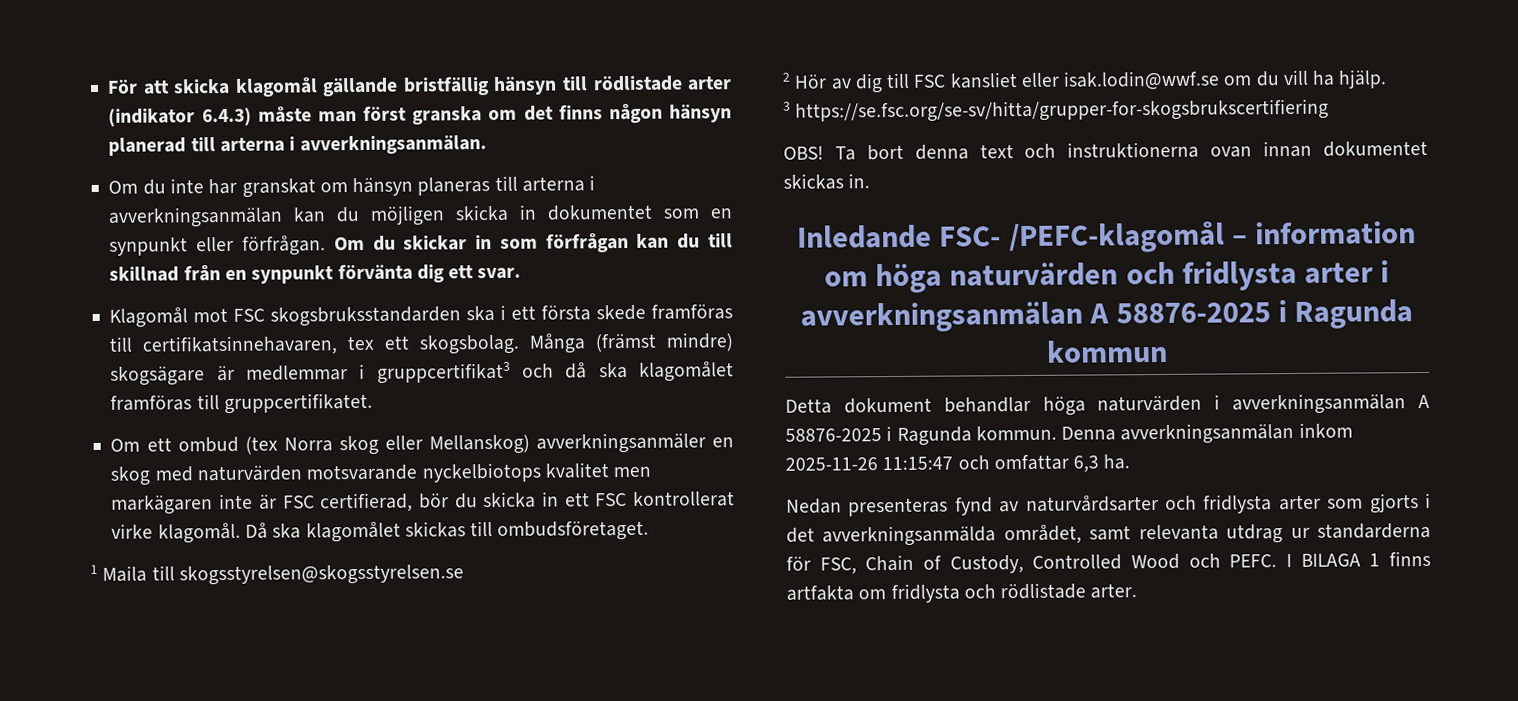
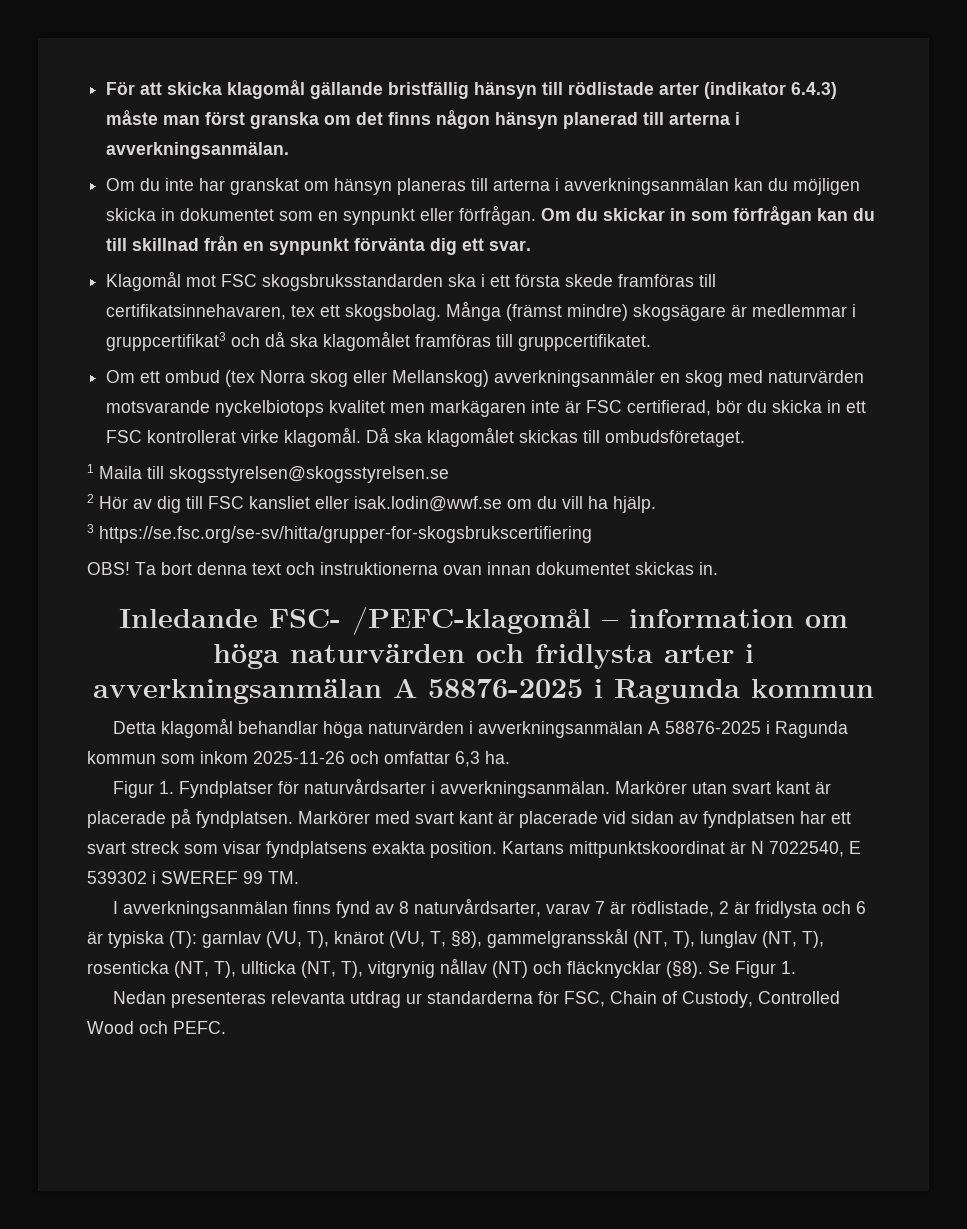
[843,397,932,414] dokument -> [160,718,233,738] klagomål
[975,422,1295,445] kommun. Denna avverkningsanmälan -> [87,751,195,764] kommun som
[882,456,954,471] 11:15:47 -> (345, 757) none
[786,492,1431,517] [786,524,1132,547] Nedan presenteras fynd av naturvårdsarter och fridlysta arter som gjorts i det avverkningsanmälda området, samt -> [112,778,831,798] [87,808,851,828] [87,841,861,858] [87,871,299,884] [112,898,866,918] [87,928,824,948] [87,958,796,978] [112,991,266,1008] Figur 1. Fyndplatser för naturvårdsarter i avverkningsanmälan. Markörer utan svart kant är placerade på fyndplatsen. Markörer med svart kant är placerade vid sidan av fyndplatsen har ett svart streck som visar fyndplatsens exakta position. Kartans mittpunktskoordinat är N 7022540, E 539302 i SWEREF 99 TM. // I avverkningsanmälan finns fynd av 8 naturvårdsarter, varav 7 är rödlistade, 2 är fridlysta och 6 är typiska (T): garnlav (VU, T), knärot (VU, T, §8), gammelgransskål (NT, T), lunglav (NT, T), rosenticka (NT, T), ullticka (NT, T), vitgrynig nållav (NT) och fläcknycklar (§8). Se Figur 1. // Nedan presenteras
[1286,550,1431,568] [786,582,1138,604] I BILAGA 1 finns artfakta om fridlysta och rödlistade arter. -> (226, 1027) none

